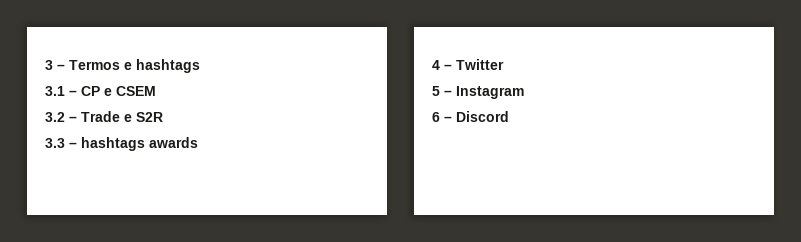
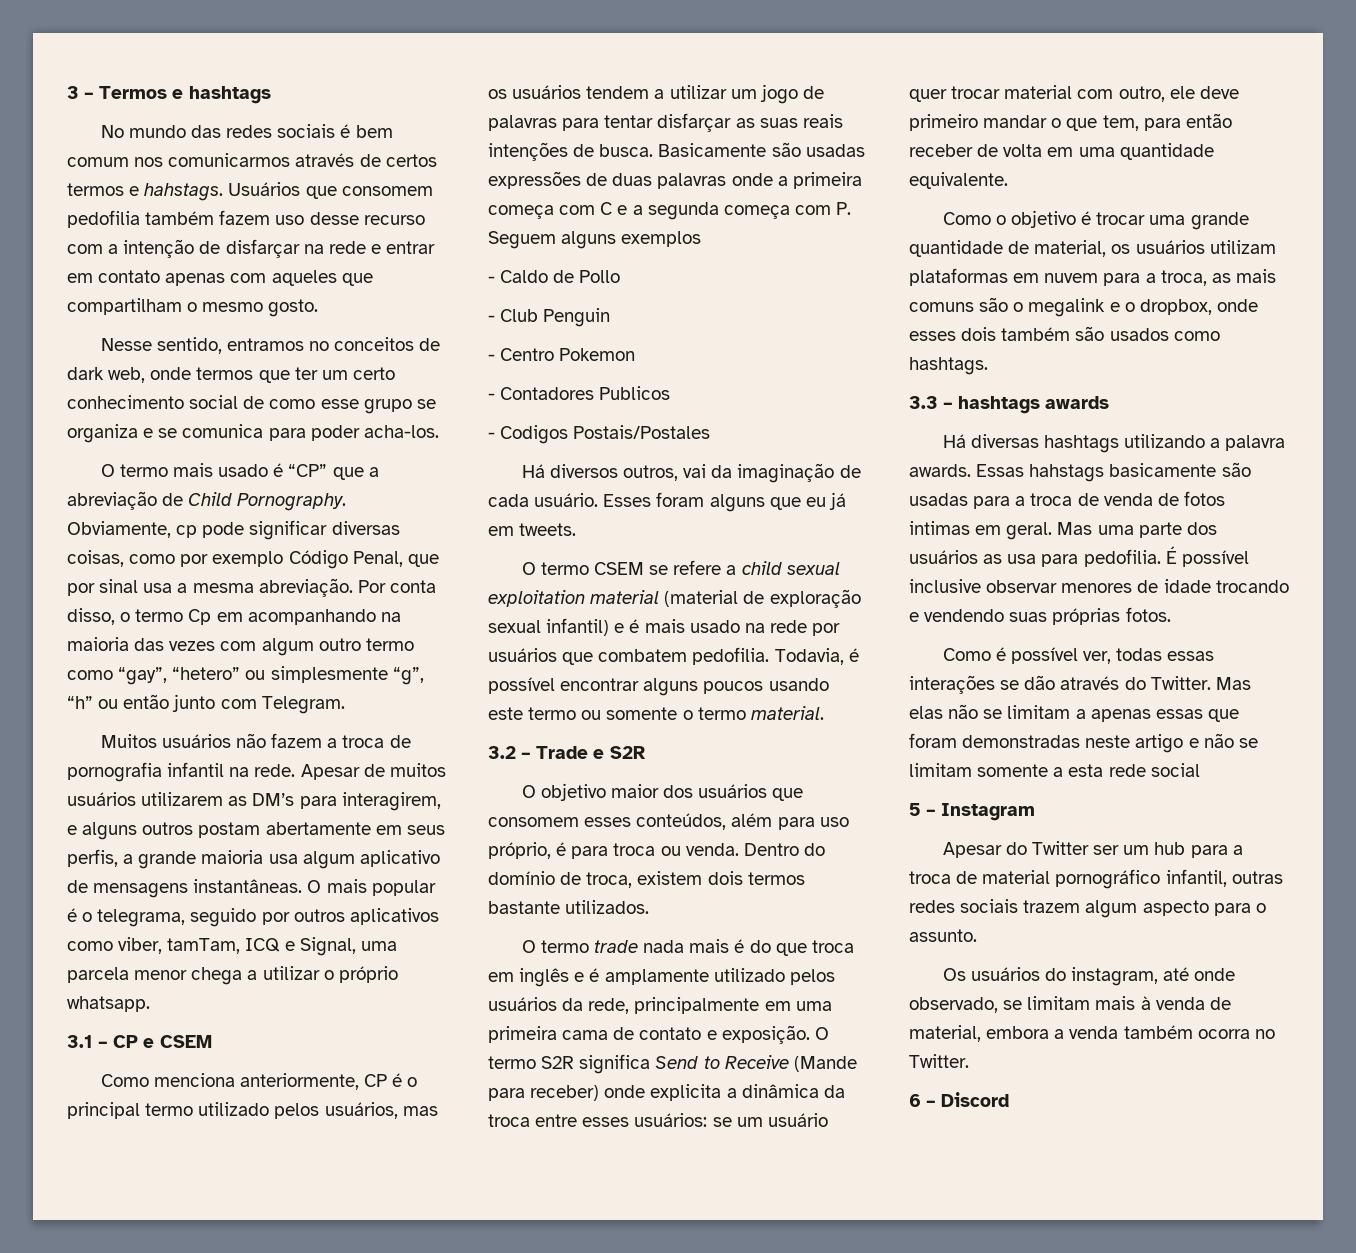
(200, 66) none -> [100,124,393,138] [67,153,437,167] [67,182,433,201] [67,210,425,228] [67,239,436,258] [67,270,373,286] [67,298,319,317] [100,337,441,354] [67,367,395,383] [67,395,436,414] [67,424,439,443] [100,463,379,480] [67,491,347,511] [67,520,400,540] [67,550,439,569] [67,578,436,597] [67,608,401,625] [67,637,414,656] [67,666,424,685] [67,694,345,714] [100,733,411,748] [67,762,446,782] [67,792,441,811] [67,822,445,840] [67,849,440,869] [67,879,436,898] [67,908,439,927] [67,937,397,956] [67,966,398,985] [67,996,150,1012] // No mundo das redes sociais é bem comum nos comunicarmos através de certos termos e hahstags. Usuários que consomem pedofilia também fazem uso desse recurso com a intenção de disfarçar na rede e entrar em contato apenas com aqueles que compartilham o mesmo gosto. // Nesse sentido, entramos no conceitos de dark web, onde termos que ter um certo conhecimento social de como esse grupo se organiza e se comunica para poder acha-los. // O termo mais usado é “CP” que a abreviação de Child Pornography. Obviamente, cp pode significar diversas coisas, como por exemplo Código Penal, que por sinal usa a mesma abreviação. Por conta disso, o termo Cp em acompanhando na maioria das vezes com algum outro termo como “gay”, “hetero” ou simplesmente “g”, “h” ou então junto com Telegram. // Muitos usuários não fazem a troca de pornografia infantil na rede. Apesar de muitos usuários utilizarem as DM’s para interagirem, e alguns outros postam abertamente em seus perfis, a grande maioria usa algum aplicativo de mensagens instantâneas. O mais popular é o telegrama, seguido por outros aplicativos como viber, tamTam, ICQ e Signal, uma parcela menor chega a utilizar o próprio whatsapp.
(156, 91) none -> [100,1073,418,1090] [67,1102,438,1119] [488,84,824,104] [488,113,843,132] [488,142,865,161] [488,171,862,189] [488,202,852,220] [488,231,702,249] [488,270,621,283] [488,308,611,327] [488,348,636,361] [488,386,671,400] [488,425,711,444] [521,463,861,483] [488,492,846,512] [488,523,577,536] [521,560,840,575] [488,589,861,608] [488,618,841,636] [488,647,859,665] [488,677,829,696] [488,706,824,720] // Como menciona anteriormente, CP é o principal termo utilizado pelos usuários, mas os usuários tendem a utilizar um jogo de palavras para tentar disfarçar as suas reais intenções de busca. Basicamente são usadas expressões de duas palavras onde a primeira começa com C e a segunda começa com P. Seguem alguns exemplos // - Caldo de Pollo // - Club Penguin // - Centro Pokemon // - Contadores Publicos // - Codigos Postais/Postales // Há diversos outros, vai da imaginação de cada usuário. Esses foram alguns que eu já em tweets. // O termo CSEM se refere a child sexual exploitation material (material de exploração sexual infantil) e é mais usado na rede por usuários que combatem pedofilia. Todavia, é possível encontrar alguns poucos usando este termo ou somente o termo material.
[45,137,198,151] [432,59,504,70] [432,86,524,99] 3.3 – hashtags awards // 4 – Twitter // 5 – Instagram -> [521,783,804,801] [488,813,849,830] [488,842,825,859] [488,871,805,888] [488,900,650,914] [521,939,854,956] [488,968,835,987] [488,997,832,1014] [488,1025,829,1044] [488,1054,857,1074] [488,1084,845,1101] [488,1113,828,1127] [909,85,1239,102] [909,113,1232,131] [909,143,1214,160] [909,172,1008,189] [942,210,1249,230] [909,240,1276,257] [909,268,1276,286] [909,297,1258,317] [909,326,1220,341] [909,357,988,375] [909,396,1110,414] [942,434,1286,453] [909,462,1251,482] [909,491,1225,509] [909,521,1217,540] [909,546,1249,567] [909,579,1289,593] [909,607,1171,625] [942,647,1215,664] [909,675,1251,694] [909,704,1239,722] [909,733,1258,753] [909,763,1200,777] [909,803,1036,821] [942,841,1243,858] [909,869,1283,889] [909,899,1266,918] [909,929,977,942] [942,967,1236,986] [909,996,1231,1013] [909,1025,1275,1042] [909,1054,969,1068] O objetivo maior dos usuários que consomem esses conteúdos, além para uso próprio, é para troca ou venda. Dentro do domínio de troca, existem dois termos bastante utilizados. // O termo trade nada mais é do que troca em inglês e é amplamente utilizado pelos usuários da rede, principalmente em uma primeira cama de contato e exposição. O termo S2R significa Send to Receive (Mande para receber) onde explicita a dinâmica da troca entre esses usuários: se um usuário quer trocar material com outro, ele deve primeiro mandar o que tem, para então receber de volta em uma quantidade equivalente. // Como o objetivo é trocar uma grande quantidade de material, os usuários utilizam plataformas em nuvem para a troca, as mais comuns são o megalink e o dropbox, onde esses dois também são usados como hashtags. // 3.3 – hashtags awards // Há diversas hashtags utilizando a palavra awards. Essas hahstags basicamente são usadas para a troca de venda de fotos intimas em geral. Mas uma parte dos usuários as usa para pedofilia. É possível inclusive observar menores de idade trocando e vendendo suas próprias fotos. // Como é possível ver, todas essas interações se dão através do Twitter. Mas elas não se limitam a apenas essas que foram demonstradas neste artigo e não se limitam somente a esta rede social // 5 – Instagram // Apesar do Twitter ser um hub para a troca de material pornográfico infantil, outras redes sociais trazem algum aspecto para o assunto. // Os usuários do instagram, até onde observado, se limitam mais à venda de material, embora a venda também ocorra no Twitter.

